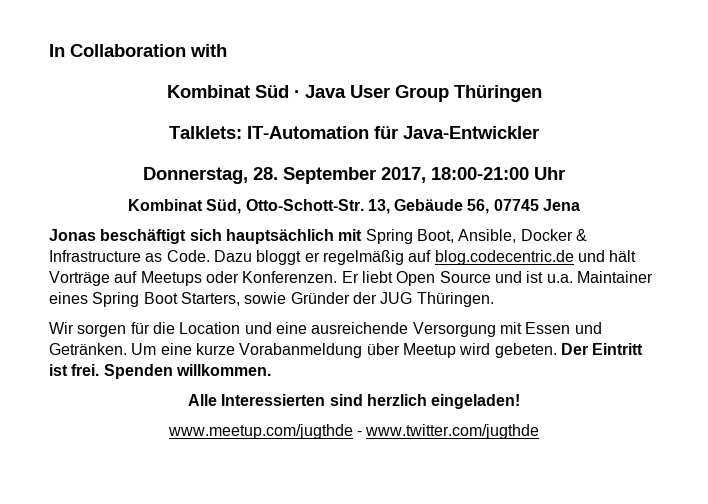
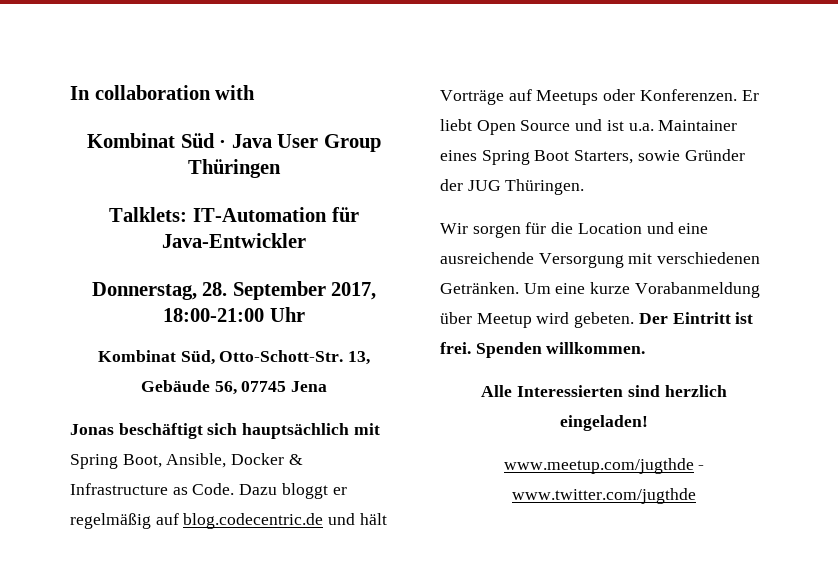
[70,44,186,57] Collaboration -> [94,85,211,100] collaboration
[525,322,602,334] Essen und -> [657,252,761,264] verschiedenen

